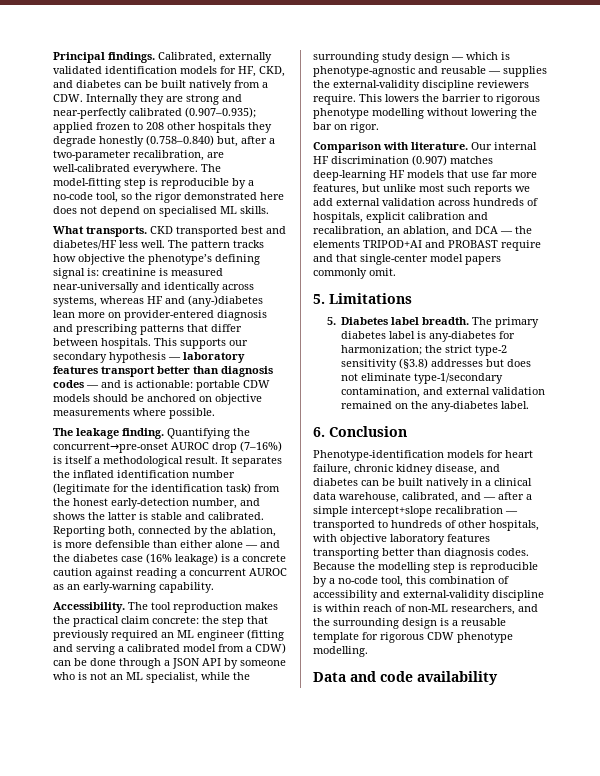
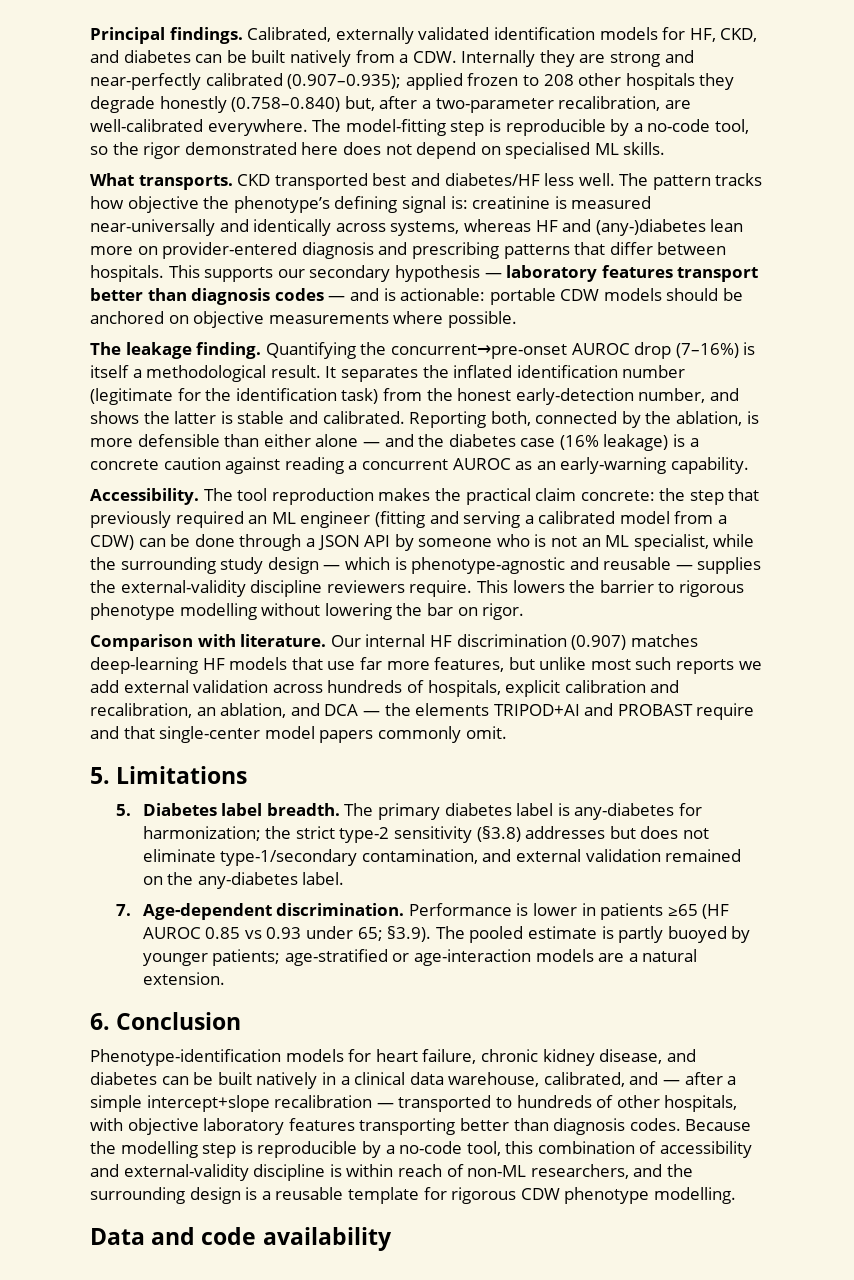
(530, 405) none -> [116,903,730,920] [142,926,751,943] [142,949,698,966] [142,972,225,985] // 7. Age-dependent discrimination. Performance is lower in patients ≥65 (HF AUROC 0.85 vs 0.93 under 65; §3.9). The pooled estimate is partly buoyed by younger patients; age-stratified or age-interaction models are a natural extension.

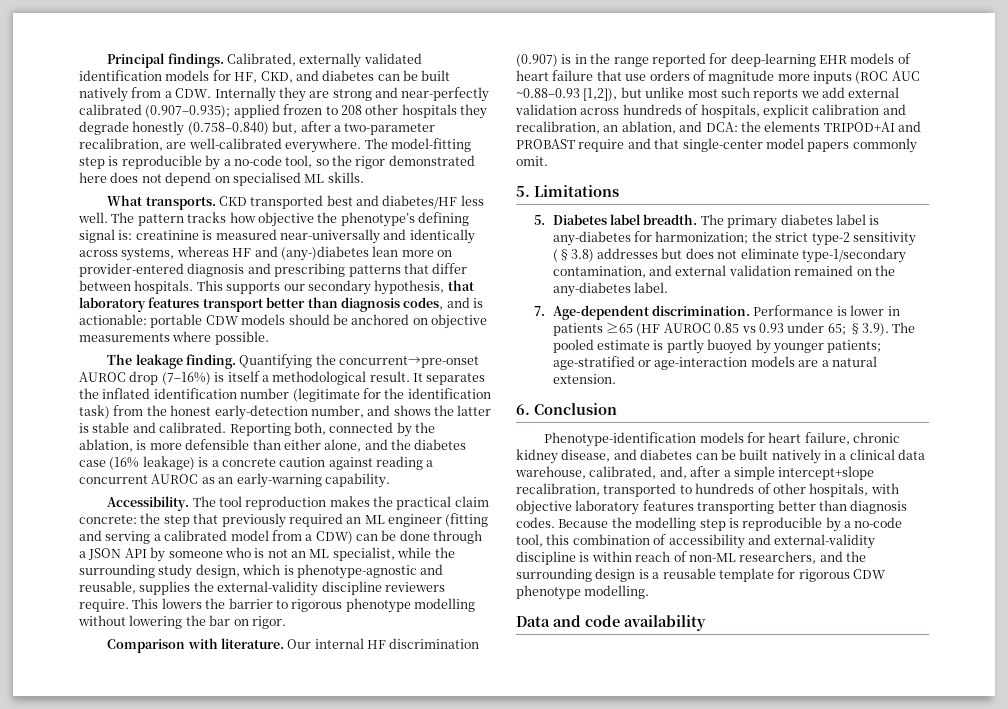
[394,265,502,282] hypothesis — -> [374,280,474,295] hypothesis, that
[274,288,346,301] codes — -> [403,297,444,310] codes,
[315,434,380,447] alone — -> [324,439,362,452] alone,
[267,557,341,574] design — -> [195,564,240,578] design,
[603,557,693,570] reusable — -> [79,581,136,594] reusable,
[630,634,698,647] [90,657,505,674] matches deep-learning HF models that use far more features, -> [561,53,911,67] [516,70,920,84] [516,88,618,101] is in the range reported for deep-learning EHR models of heart failure that use orders of magnitude more inputs (ROC AUC ~0.88–0.93 [1,2]),
[324,704,380,716] DCA — -> [705,122,738,132] DCA:
[629,1072,681,1085] and — -> [659,466,687,479] and,
[274,1095,394,1108] recalibration — -> [516,483,600,496] recalibration,

